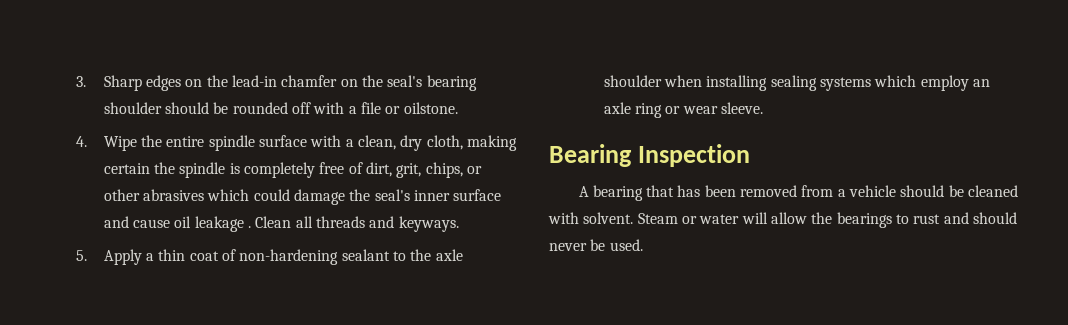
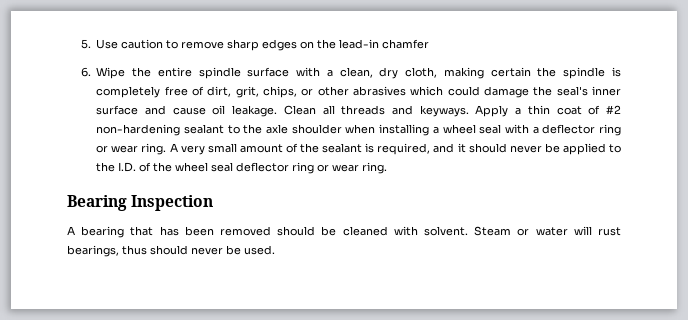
[76,75,142,91] 3. Sharp -> [80,39,260,51] 5. Use caution to remove sharp
[340,75,477,91] [103,102,458,114] [76,136,88,147] on the seal's bearing shoulder should be rounded off with a file or oilstone. // 4. -> [80,67,91,77] // 6.
[194,216,252,232] leakage . -> [232,105,278,117] leakage.
[76,250,88,261] // 5. -> (469, 111) none
(237, 255) none -> [606,105,621,114] #2
[770,75,990,91] [603,102,764,118] sealing systems which employ an axle ring or wear sleeve. -> [432,124,621,136] [96,143,622,155] [96,162,388,174] a wheel seal with a deflector ring or wear ring. A very small amount of the sealant is required, and it should never be applied to the I.D. of the wheel seal deflector ring or wear ring.
[801,185,897,197] from a vehicle -> (271, 231) none
[770,212,969,228] allow the bearings to rust and -> [598,227,621,236] [67,245,147,257] rust bearings, thus

